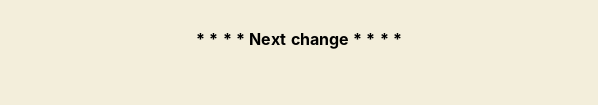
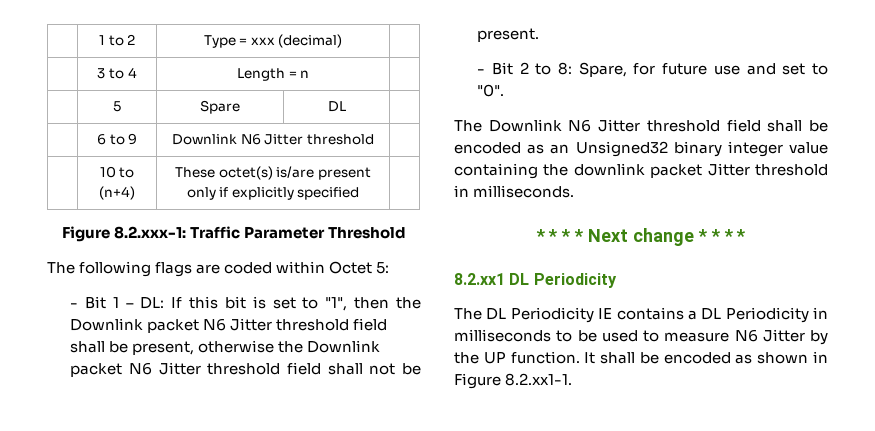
(196, 39) none -> [98,34,136,46] [203,34,343,48] [97,67,137,79] [236,68,310,81] [113,101,121,112] [199,100,240,114] [327,101,346,112] [96,133,138,145] [172,134,374,145] [99,166,135,178] [99,186,135,200] [175,166,371,180] [186,187,360,200] [61,226,407,242] [47,261,390,277] [70,296,421,311] [70,318,388,333] [70,340,381,355] [70,362,421,377] [477,28,540,42] [477,62,828,77] [477,84,505,97] [454,119,828,132] [454,141,828,157] [454,163,828,179] [454,185,575,198] | 1 to 2 | Type = xxx (decimal) | // | 3 to 4 | Length = n | // | 5 | Spare | DL | // | 6 to 9 | Downlink N6 Jitter threshold | // | 10 to (n+4) | These octet(s) is/are present only if explicitly specified | // Figure 8.2.xxx-1: Traffic Parameter Threshold // The following flags are coded within Octet 5: // - Bit 1 – DL: If this bit is set to "1", then the Downlink packet N6 Jitter threshold field shall be present, otherwise the Downlink packet N6 Jitter threshold field shall not be present. // - Bit 2 to 8: Spare, for future use and set to "0". // The Downlink N6 Jitter threshold field shall be encoded as an Unsigned32 binary integer value containing the downlink packet Jitter threshold in milliseconds. //
(402, 39) none -> [454,273,617,288] [454,307,828,323] [454,329,828,345] [454,351,828,364] [454,373,573,389] // 8.2.xx1 DL Periodicity // The DL Periodicity IE contains a DL Periodicity in milliseconds to be used to measure N6 Jitter by the UP function. It shall be encoded as shown in Figure 8.2.xx1-1.

